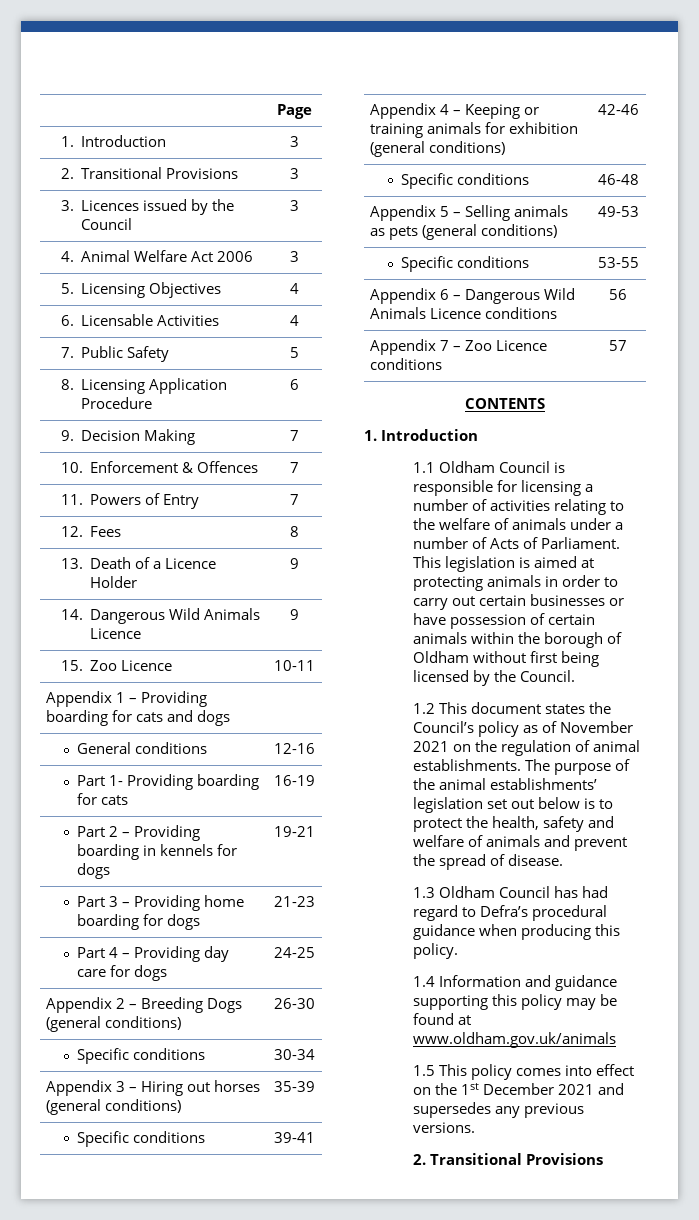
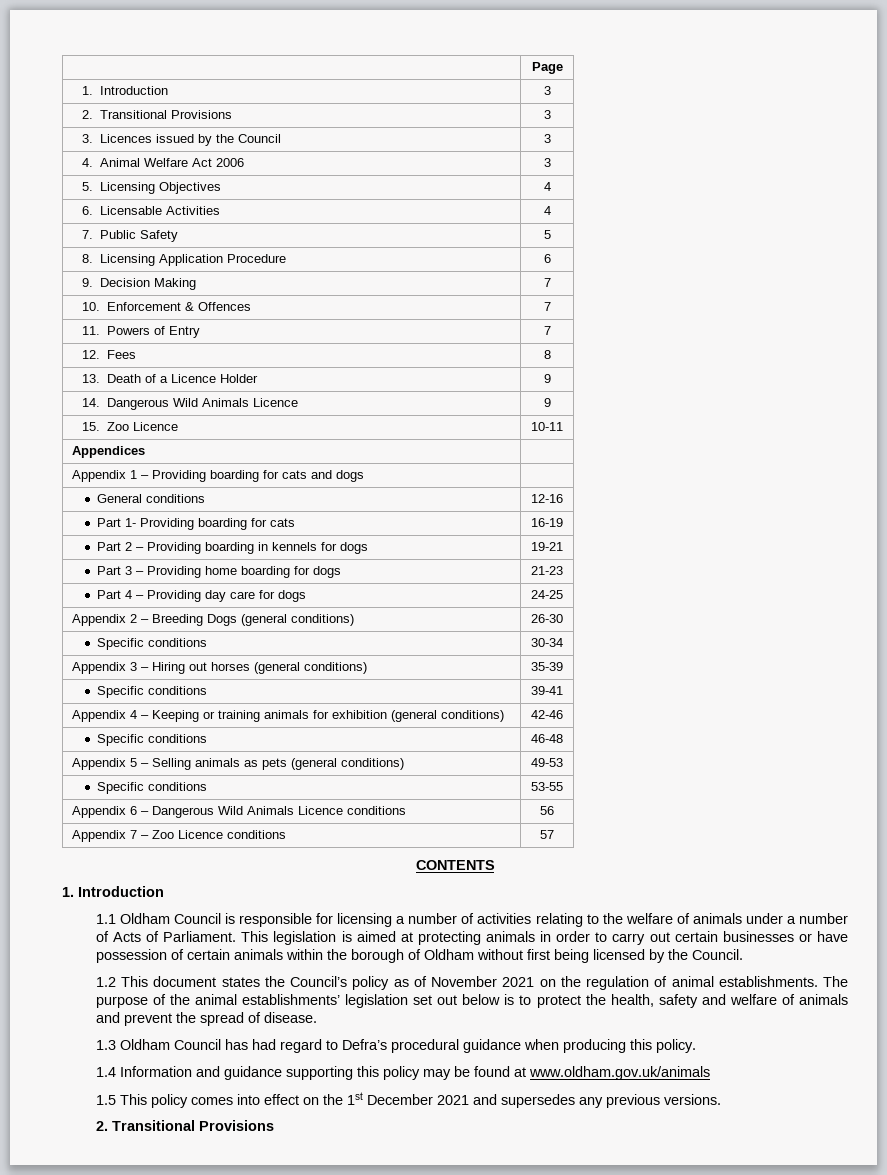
(315, 665) none -> [72,446,146,458] // Appendices |

